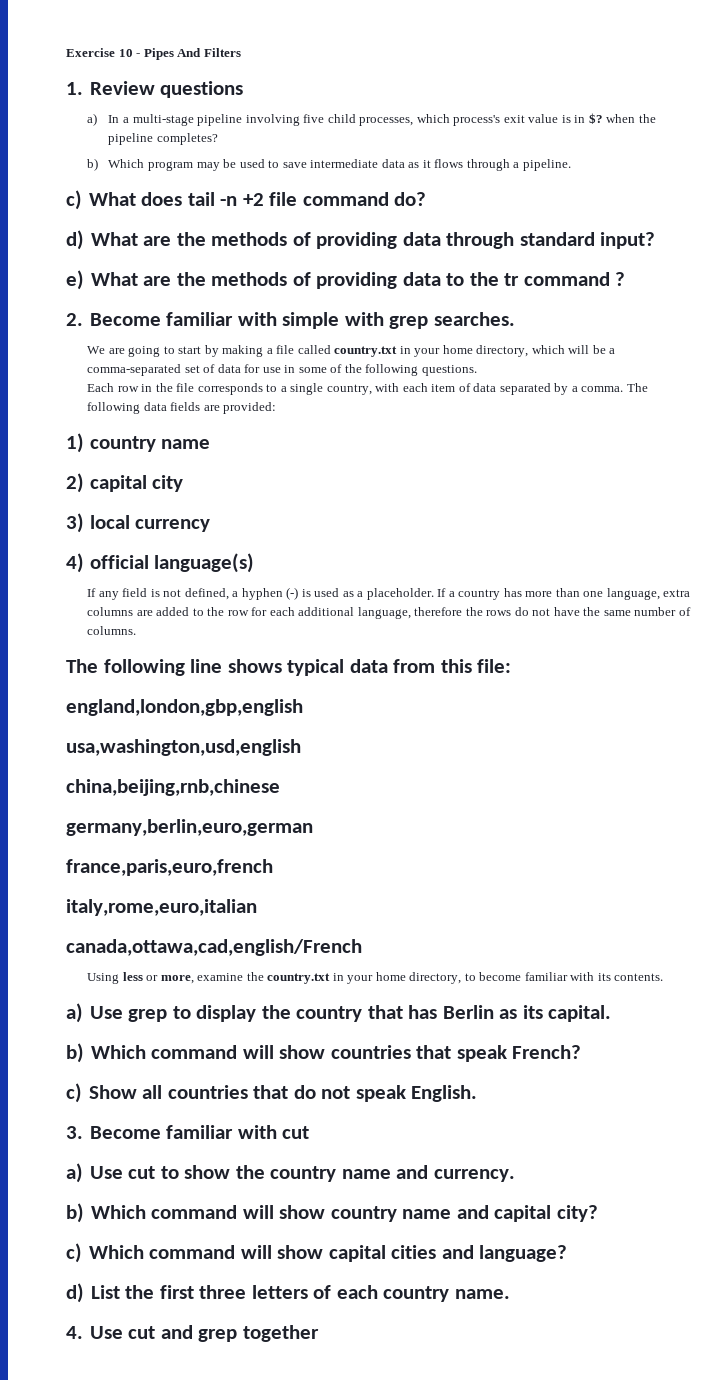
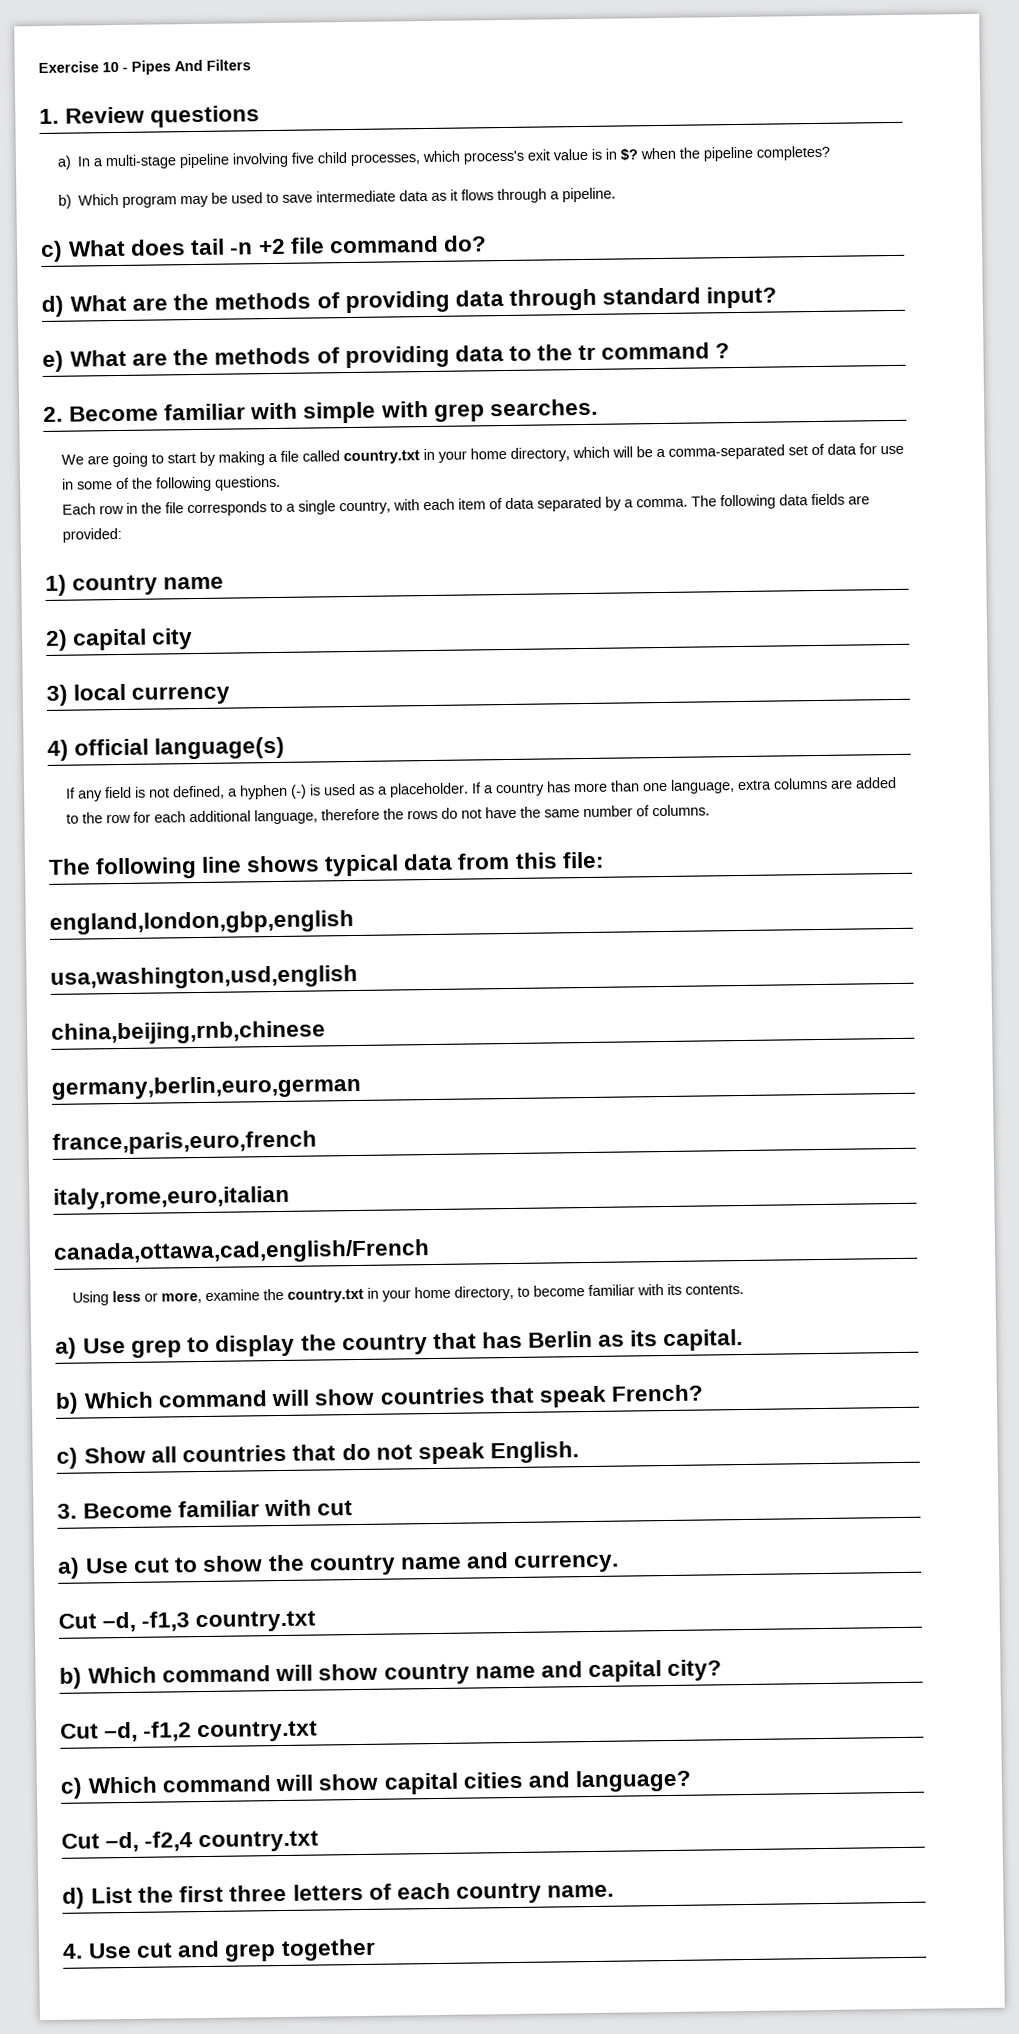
(515, 1175) none -> [58,1610,317,1633] // Cut –d, -f1,3 country.txt
(598, 1213) none -> [60,1720,319,1743] // Cut –d, -f1,2 country.txt
(568, 1253) none -> [61,1830,320,1853] // Cut –d, -f2,4 country.txt

